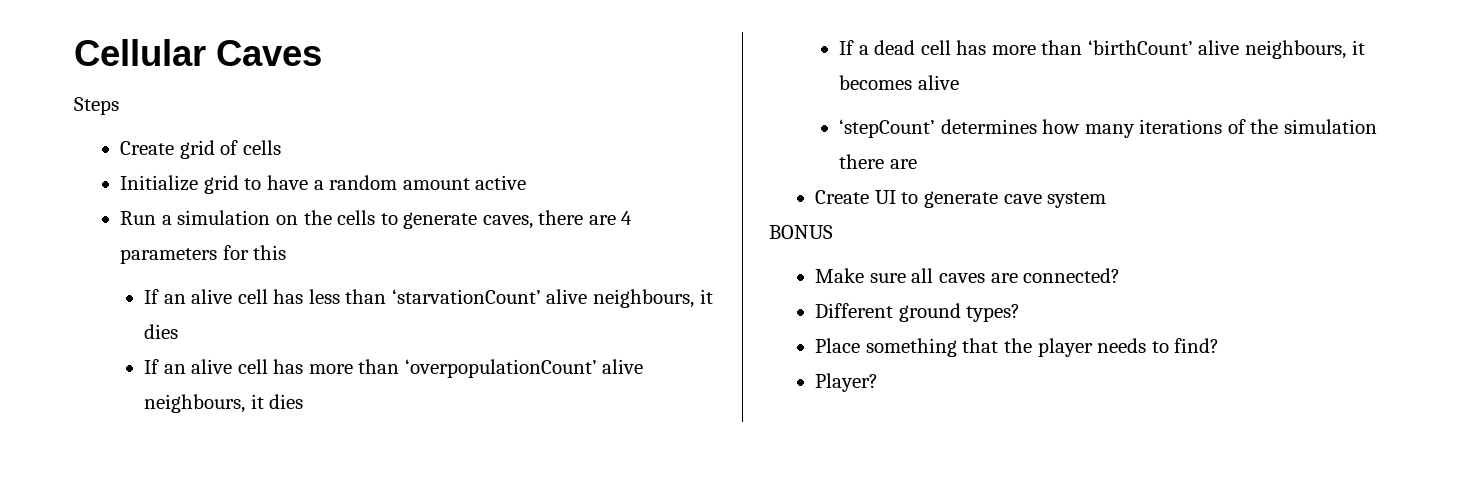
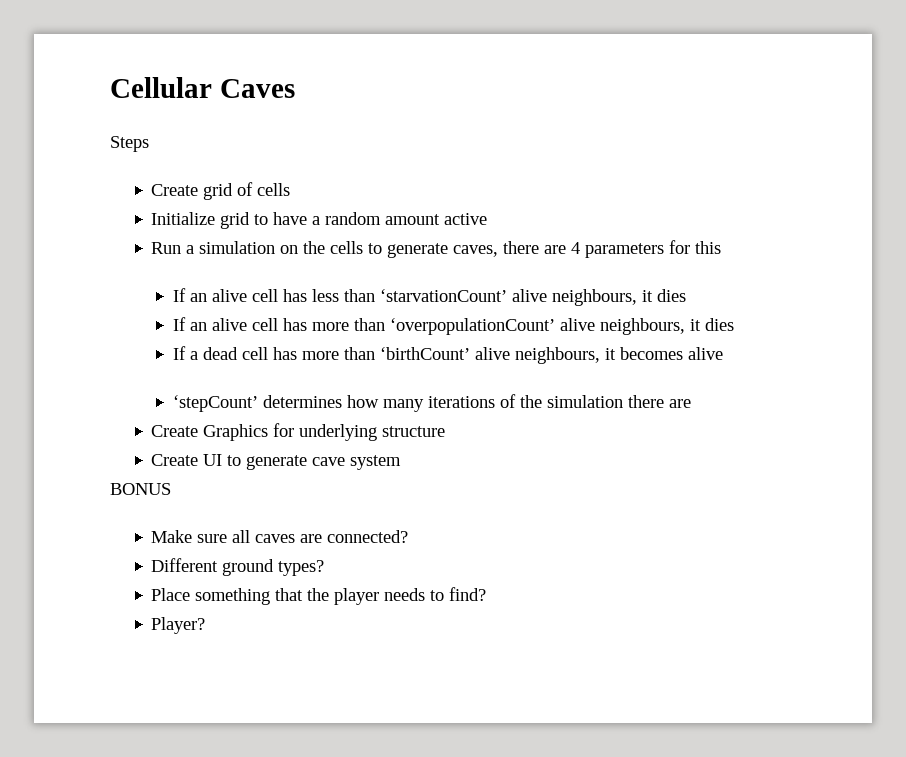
(917, 164) none -> [151,423,446,441] // Create Graphics for underlying structure

